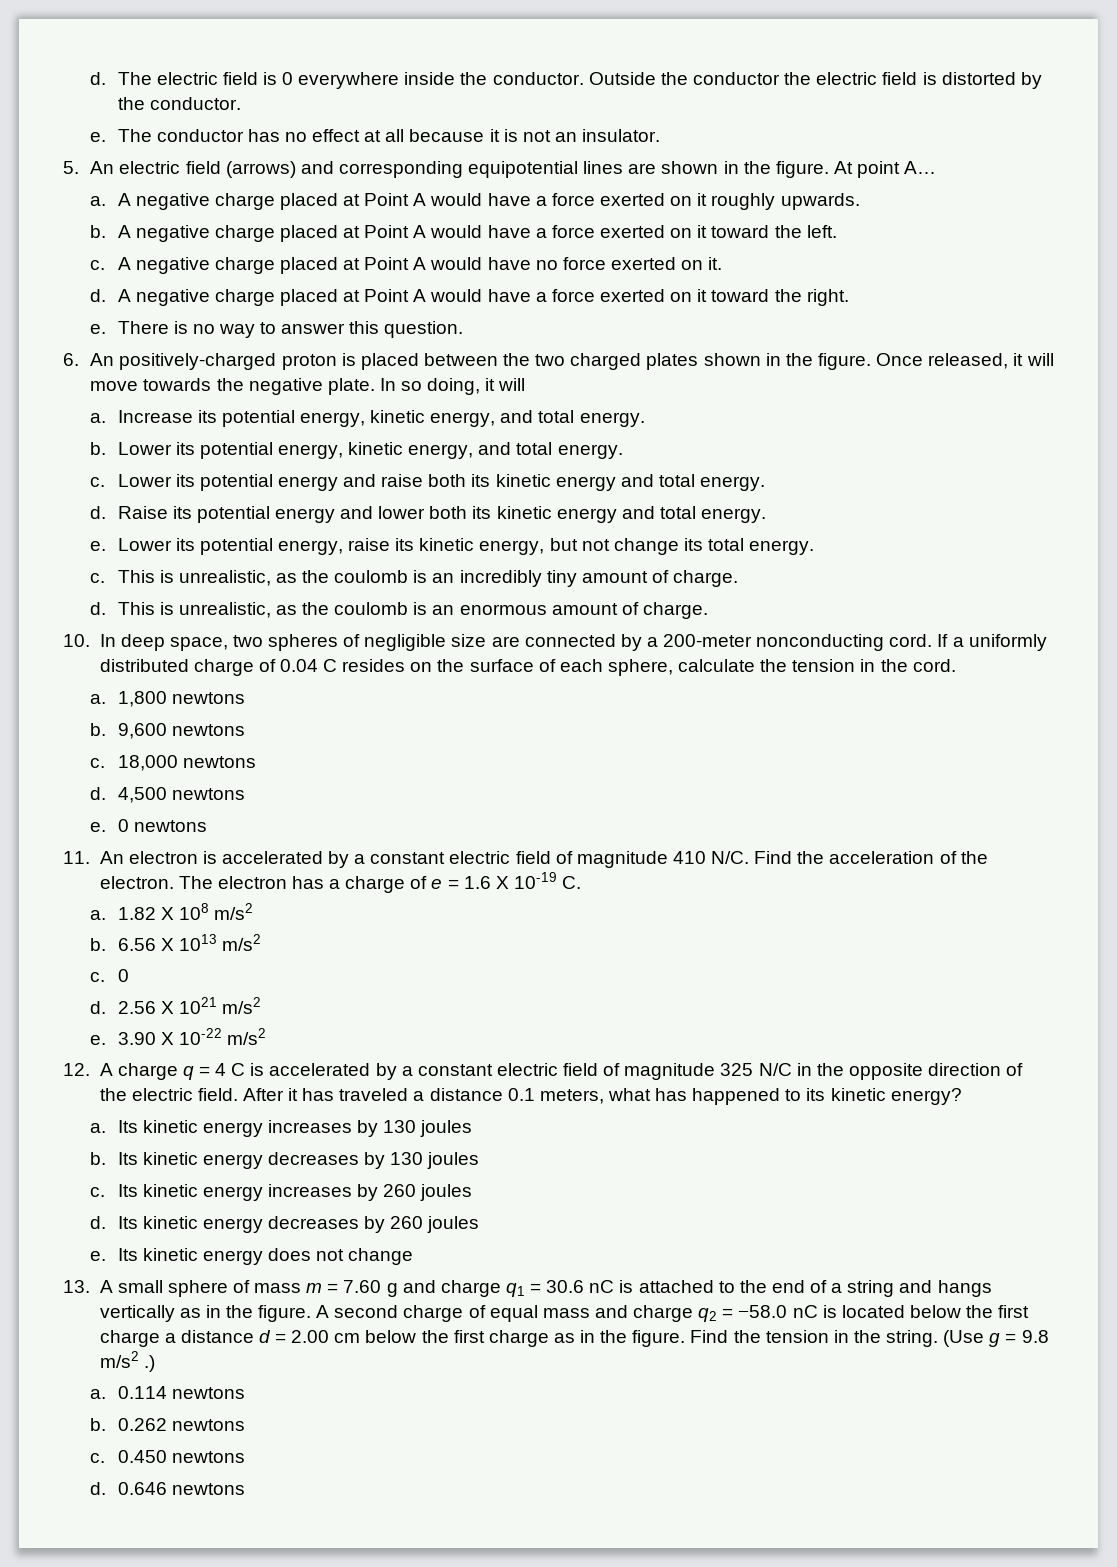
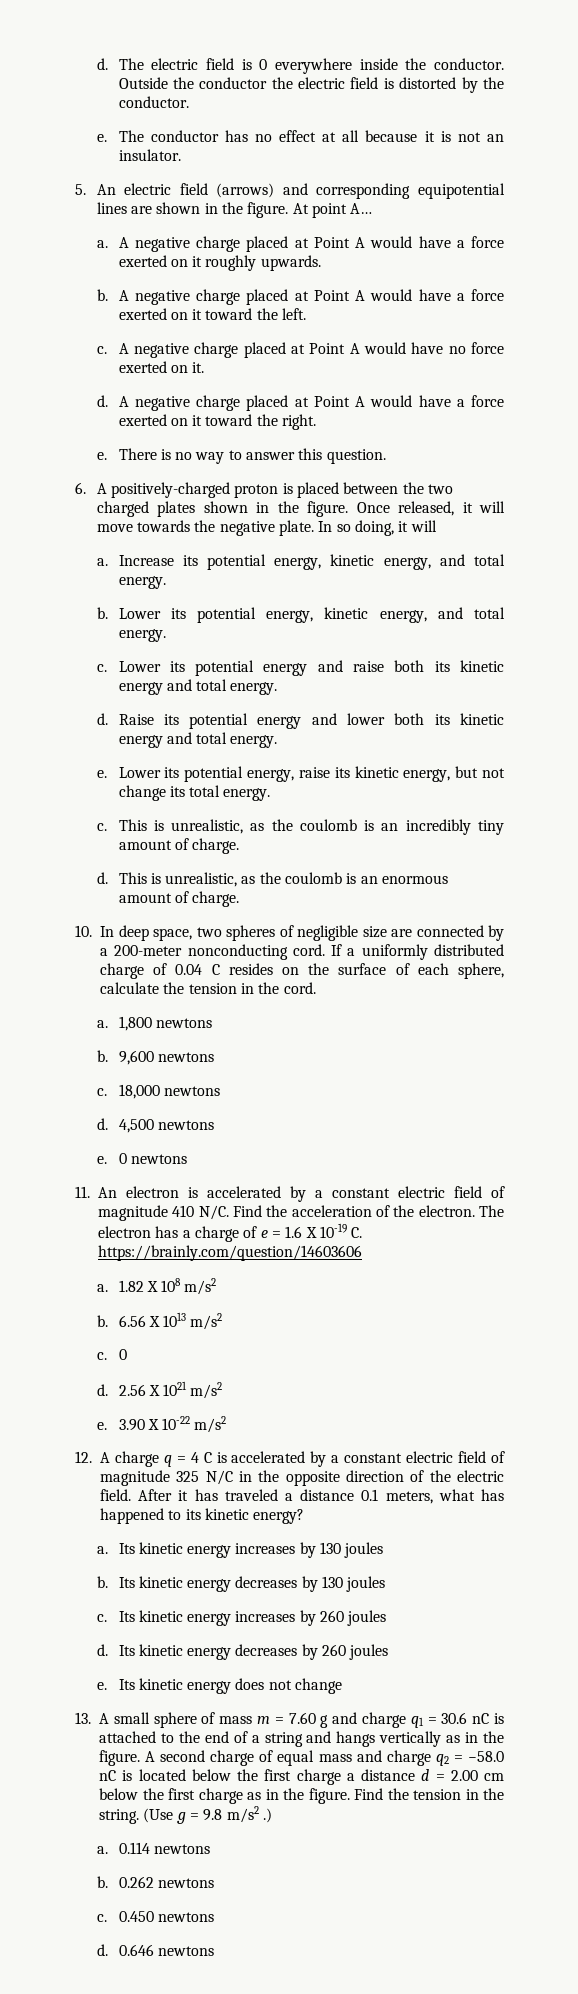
[90,353,115,366] An -> [96,483,107,494] A
(582, 882) none -> [98,1245,362,1261] https://brainly.com/question/14603606

